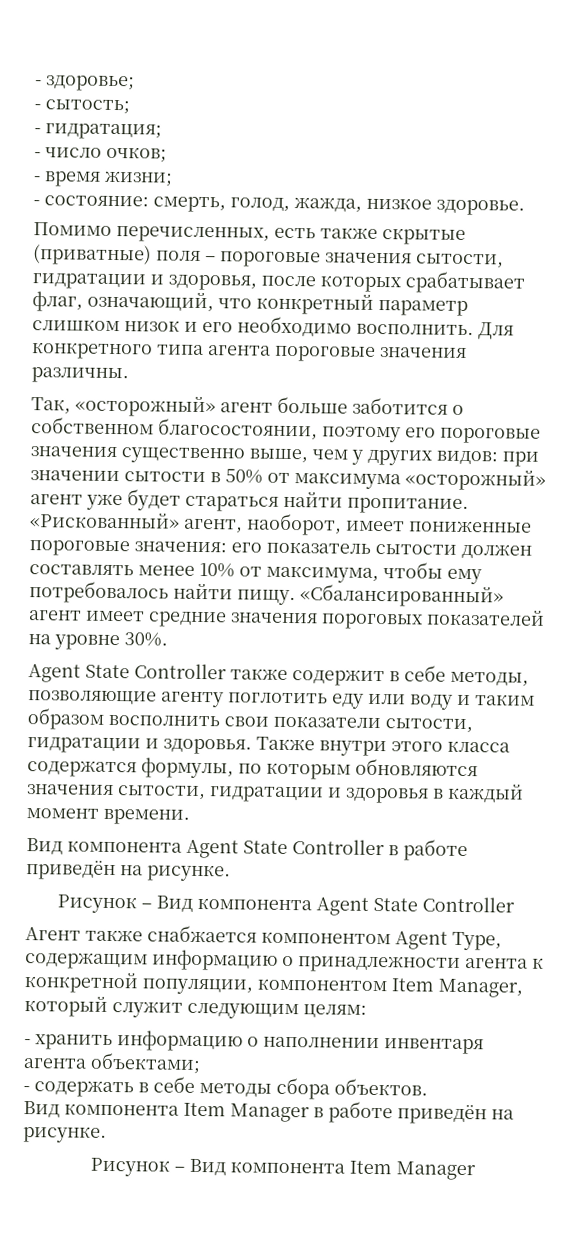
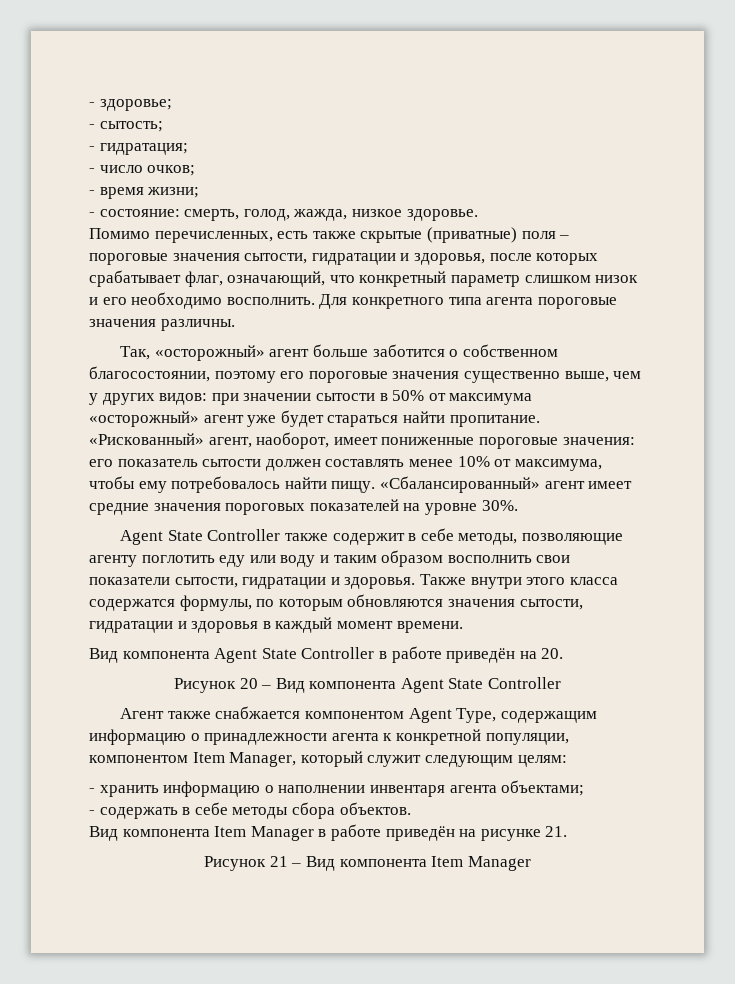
[147,864,231,882] [57,894,137,914] рисунке. // Рисунок -> [541,648,564,659] [173,678,258,693] 20. // Рисунок 20
[23,1126,107,1143] [90,1157,170,1177] рисунке. // Рисунок -> [480,826,568,841] [204,856,288,871] рисунке 21. // Рисунок 21

